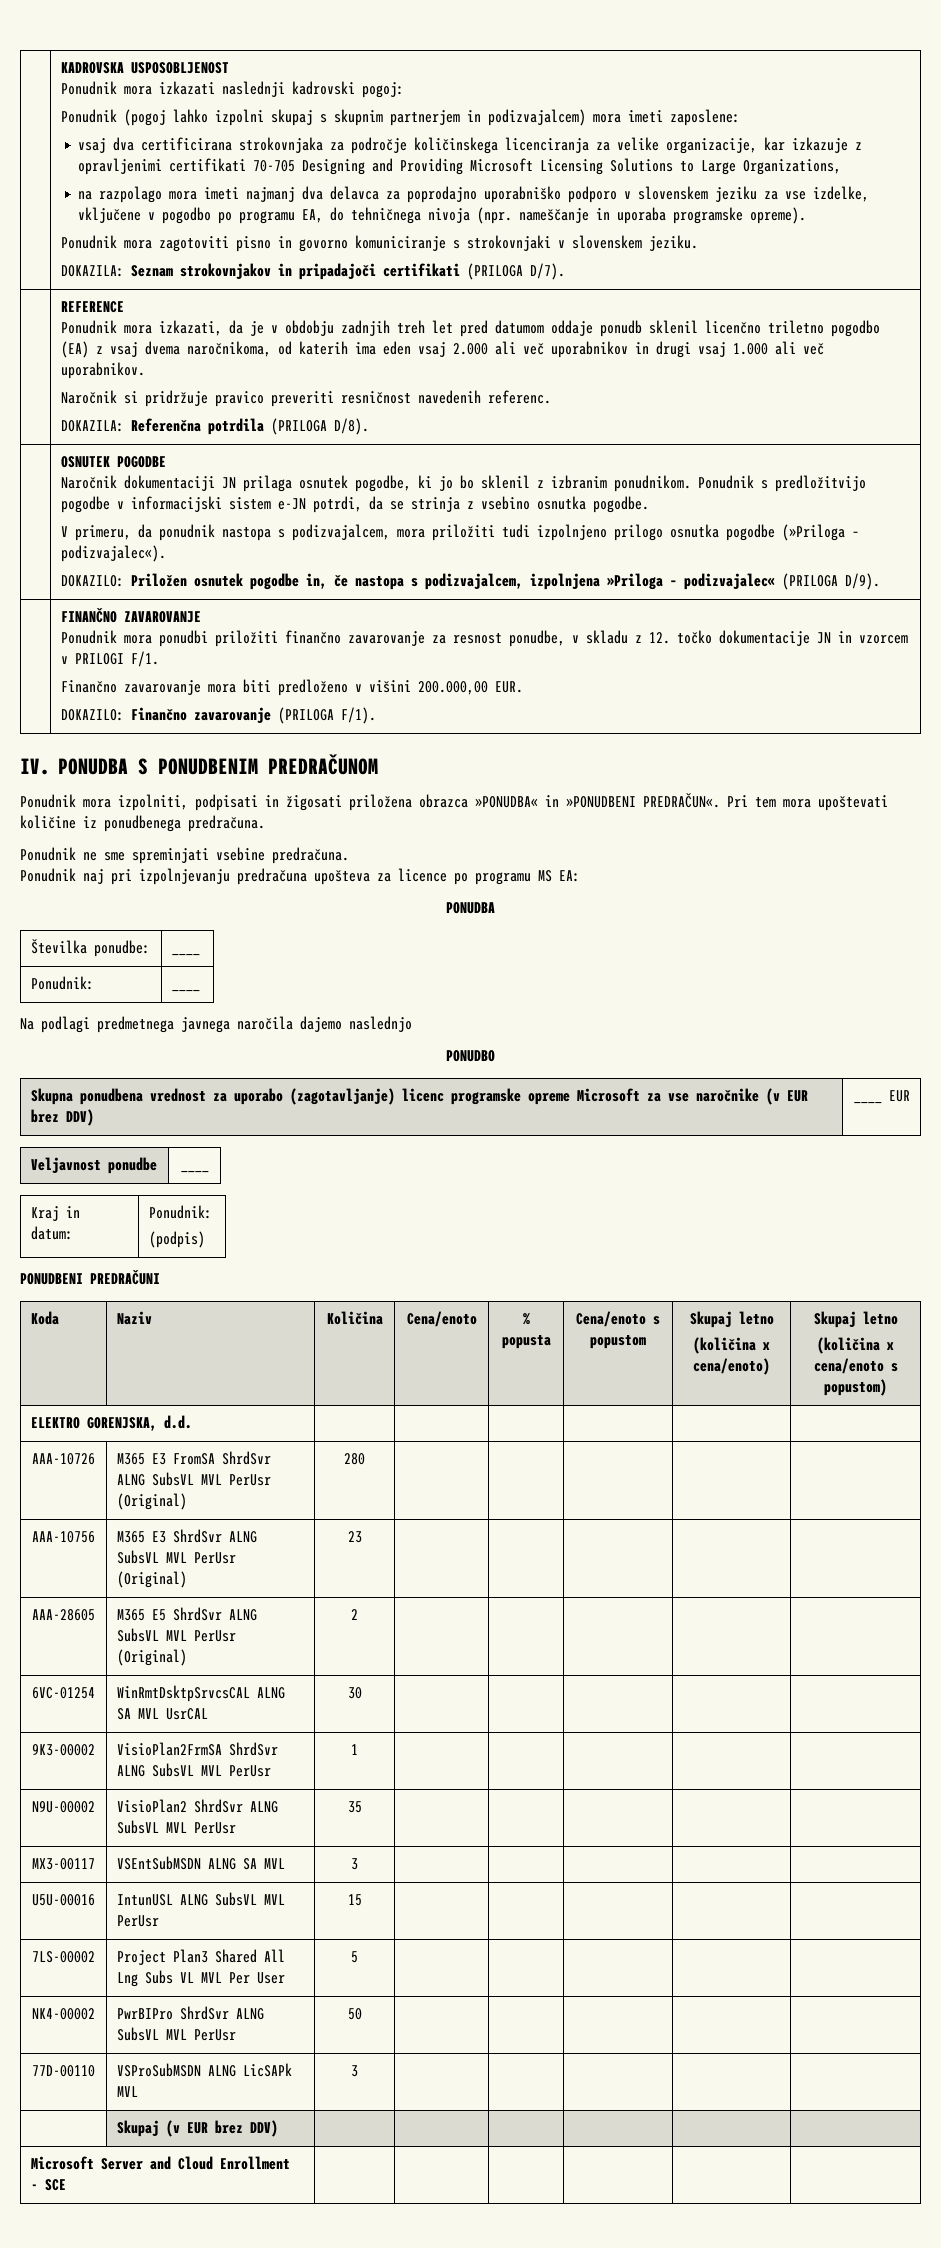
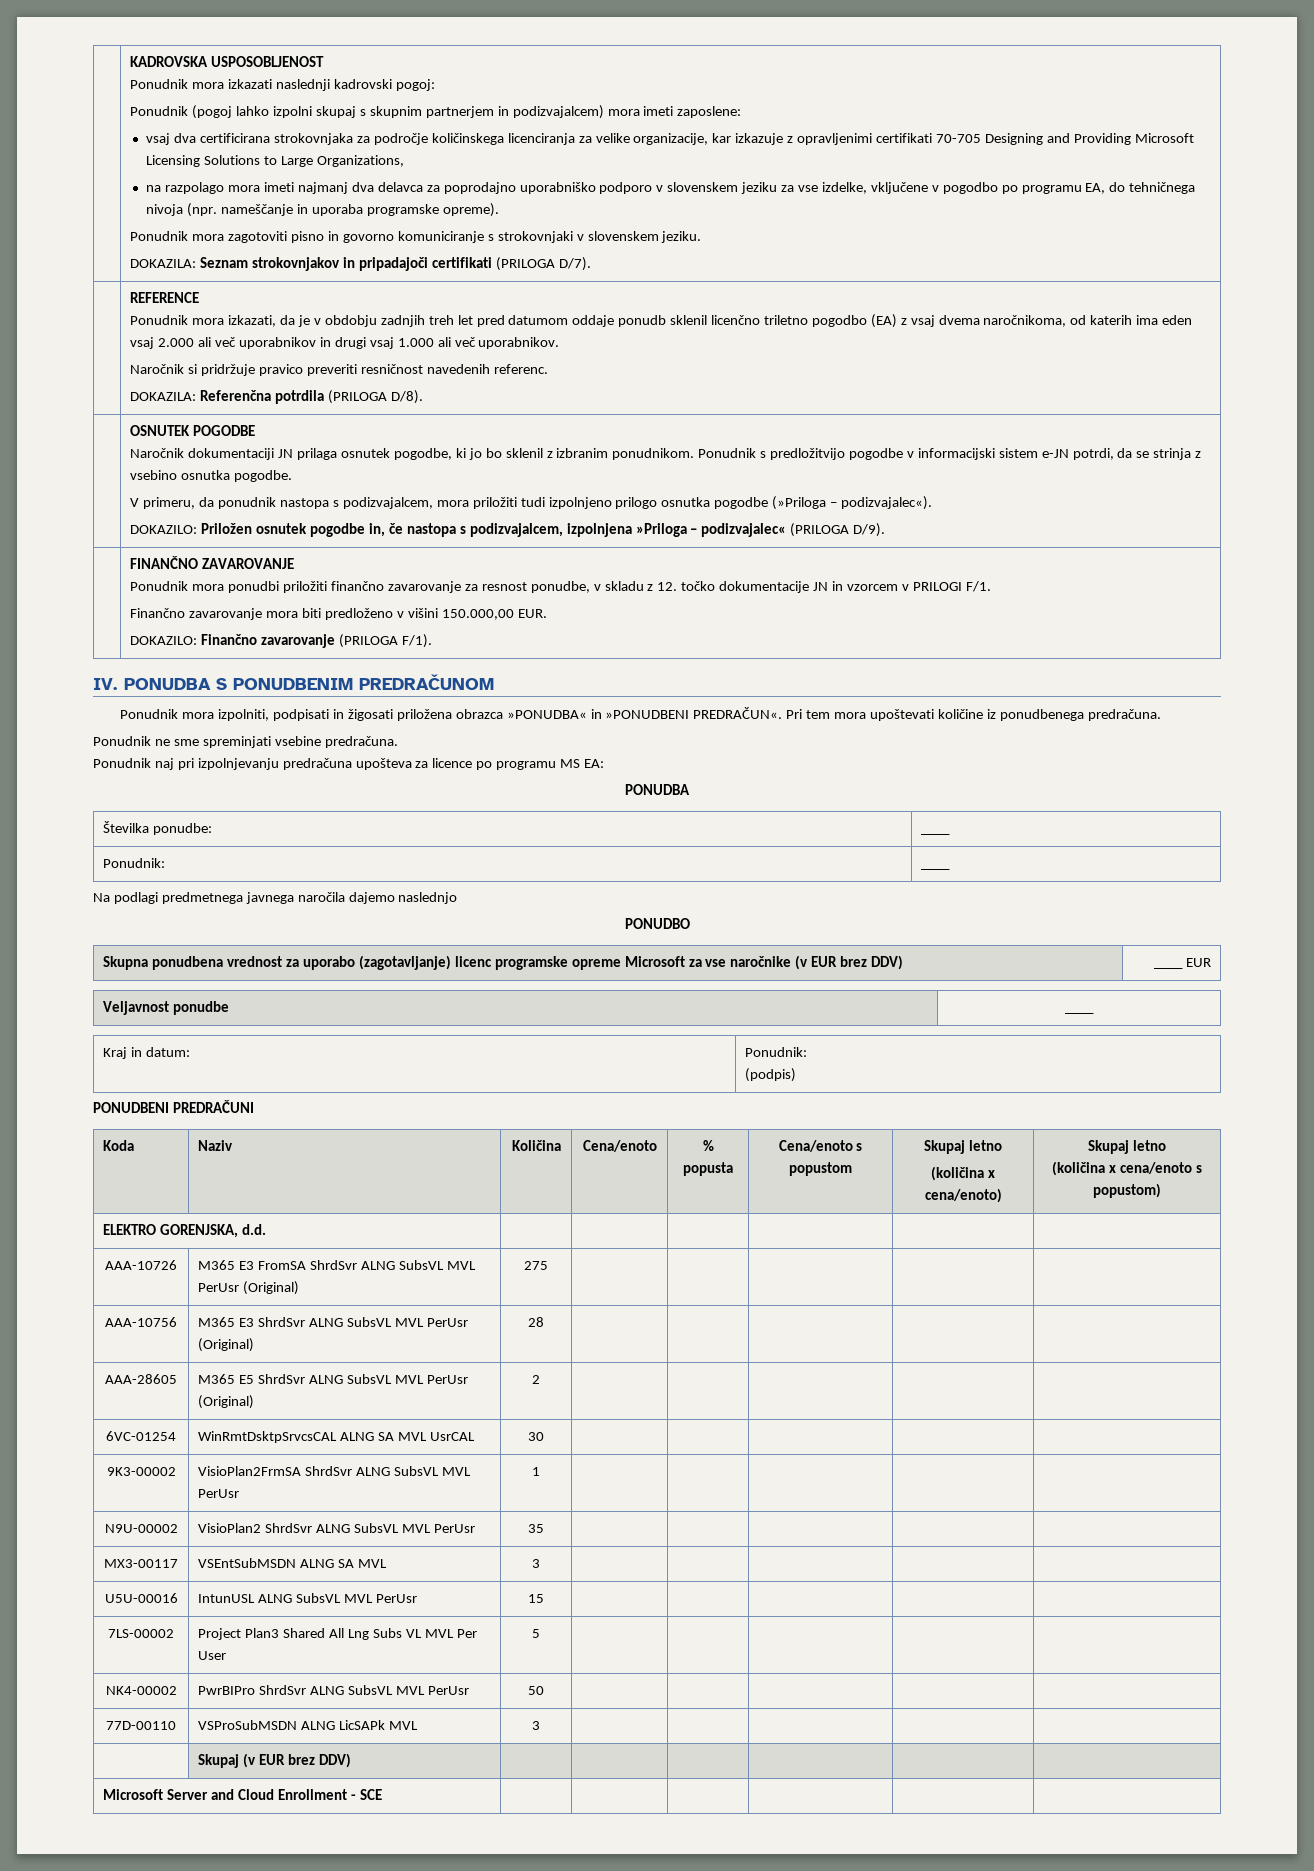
[418,681,489,695] 200.000,00 -> [441,609,514,620] 150.000,00
[344,1453,365,1465] 280 -> [524,1261,548,1270] 275
[347,1531,362,1543] 23 -> [528,1317,544,1327] 28

